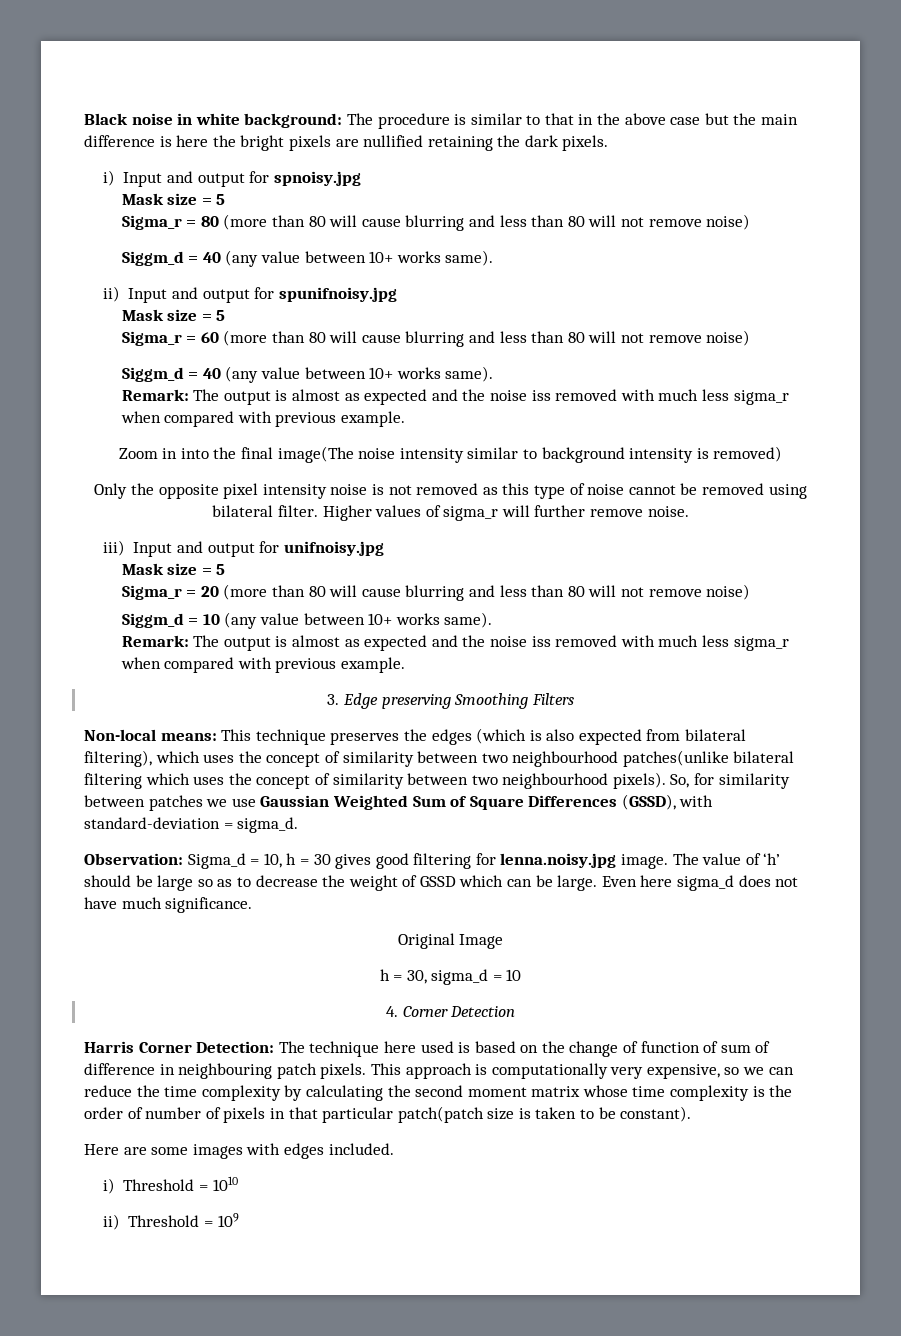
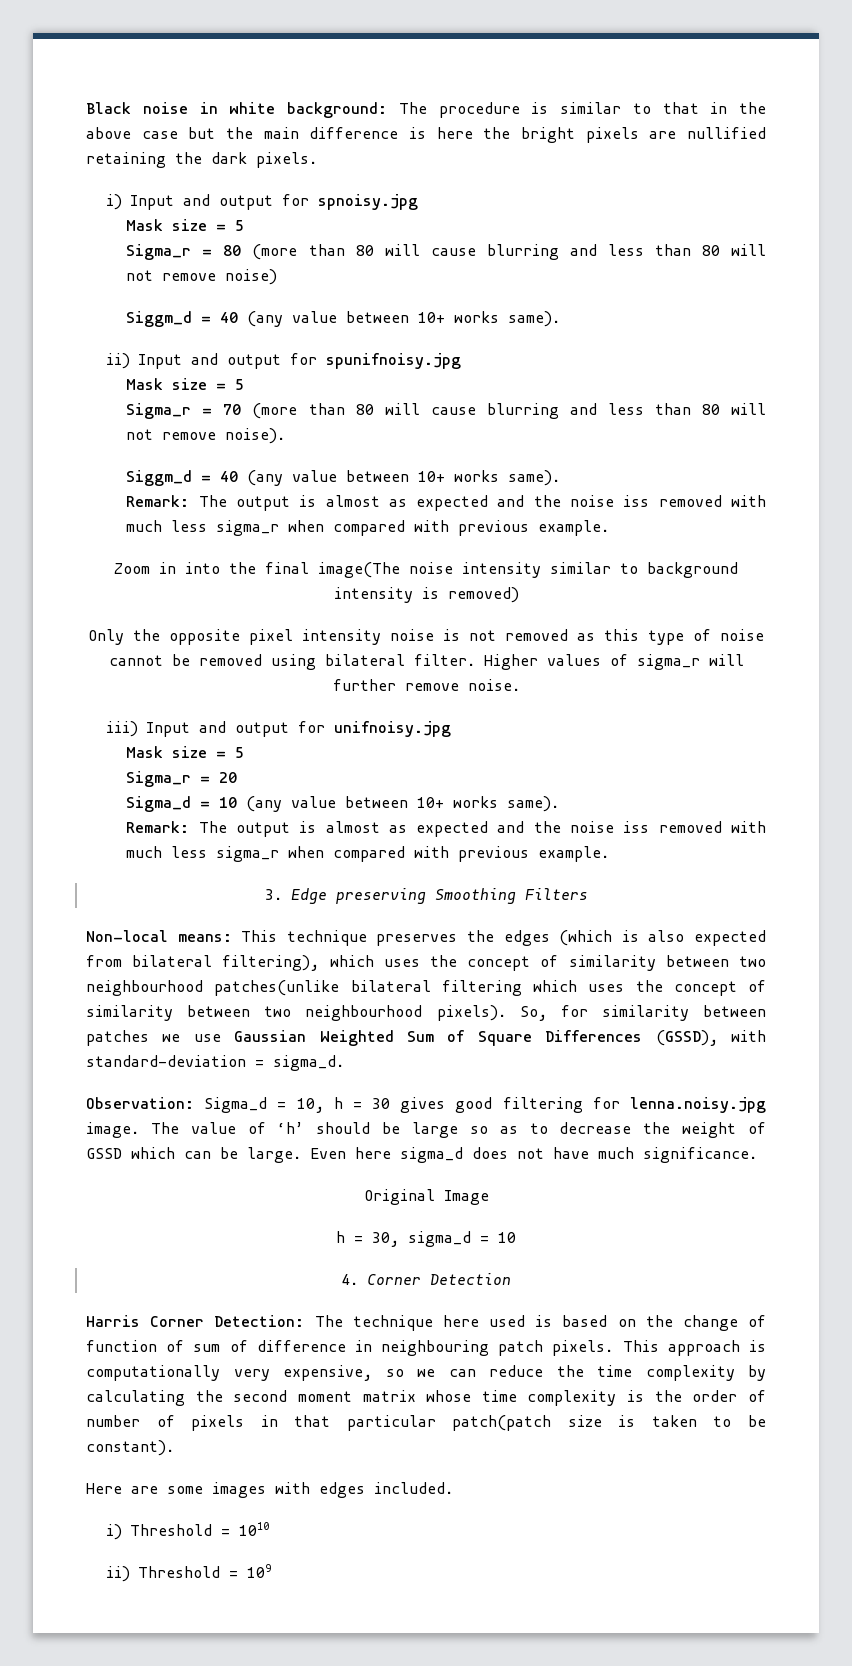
[200,332,219,343] 60 -> [223,404,242,415] 70
[706,330,751,346] noise) -> [225,428,286,444] noise).
[223,584,751,601] [121,613,184,628] (more than 80 will cause blurring and less than 80 will not remove noise) // Siggm_d -> [126,796,192,812] // Sigma_d

